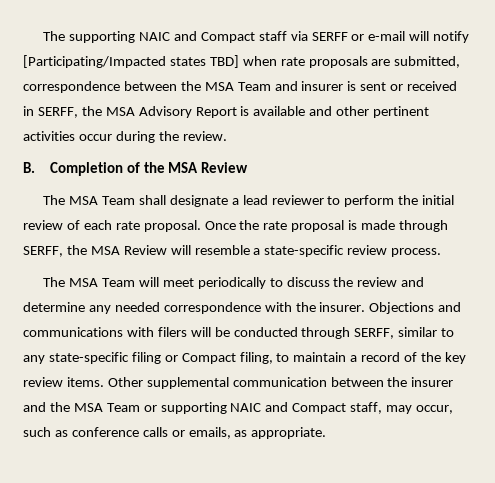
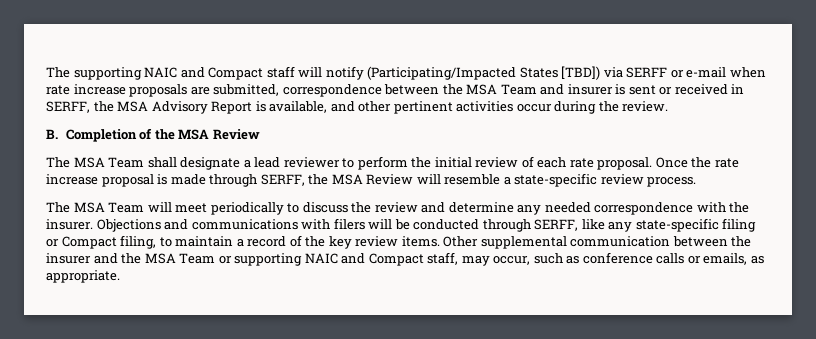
[290,31,470,43] [23,55,239,68] via SERFF or e-mail will notify [Participating/Impacted states TBD] -> [298,66,727,80] will notify (Participating/Impacted States [TBD]) via SERFF or e-mail
(305, 61) none -> [73,84,126,95] increase
[253,106,306,116] available -> [269,101,328,113] available,
(288, 225) none -> [46,174,98,185] increase
[398,327,455,337] similar to -> [581,219,605,230] like

